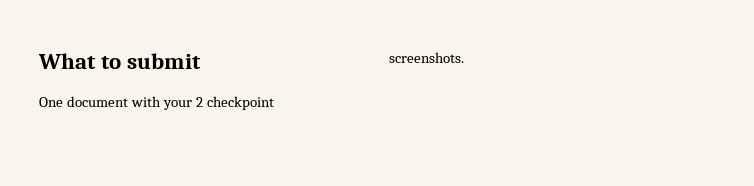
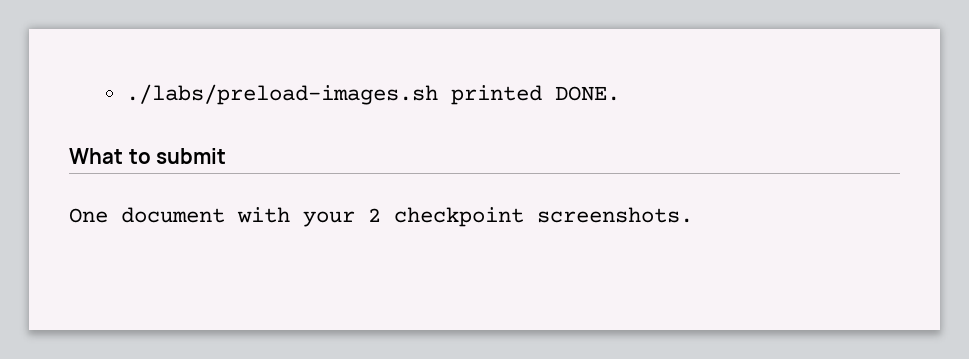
(38, 61) none -> [125,84,620,105] ./labs/preload-images.sh printed DONE. //

